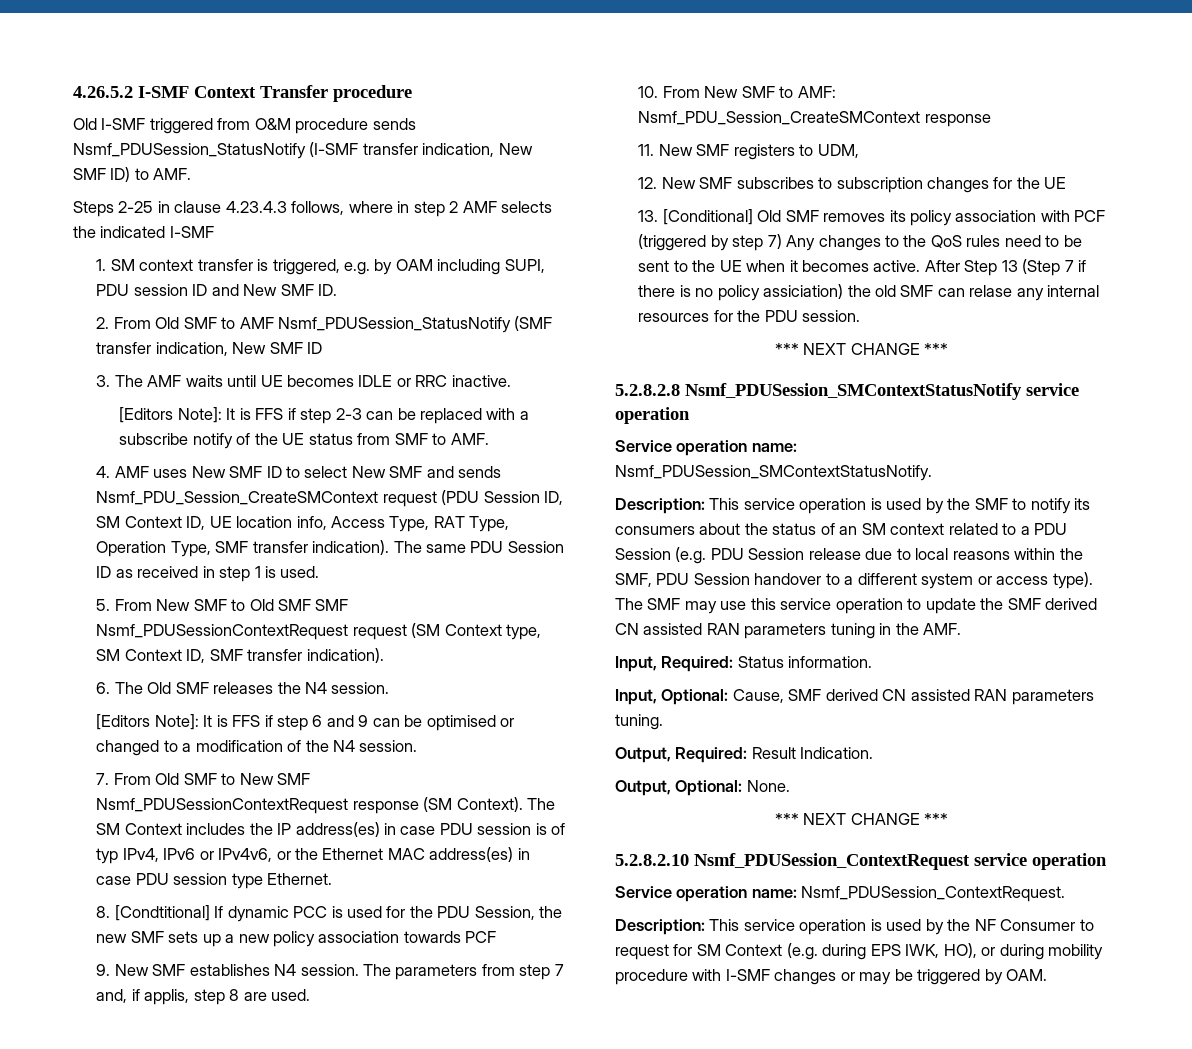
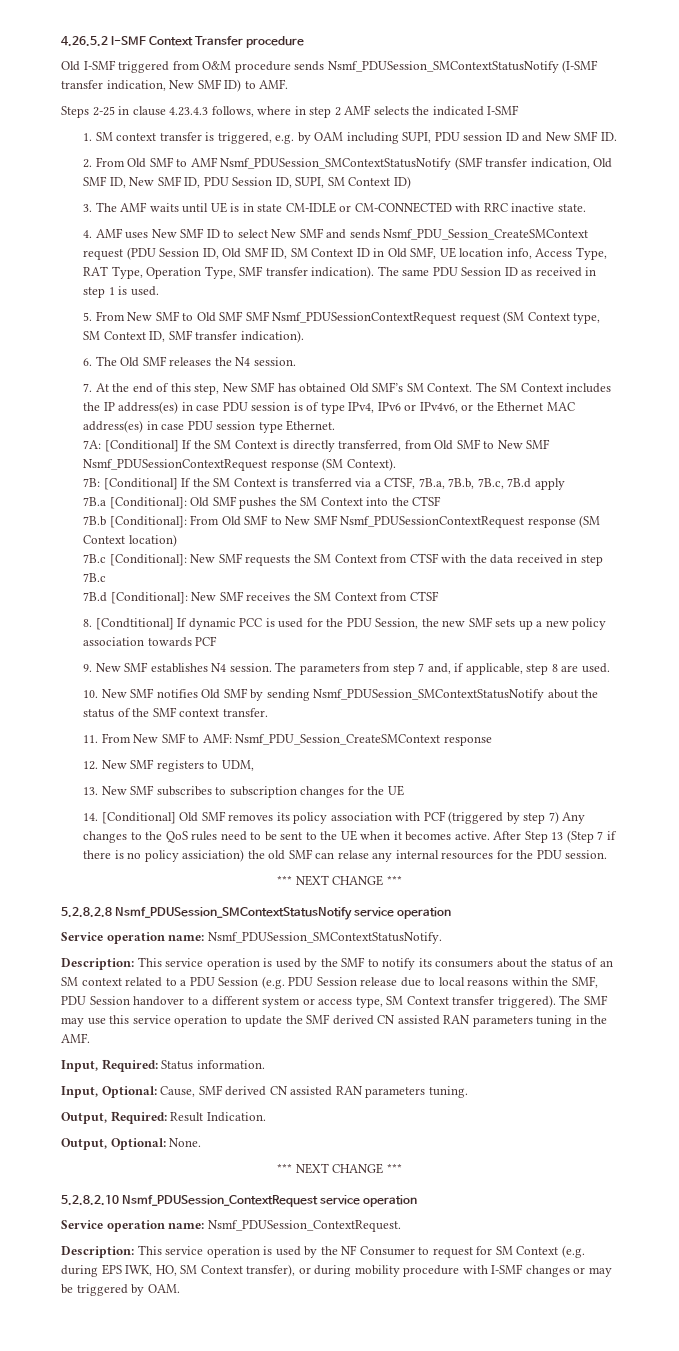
[73,143,306,159] Nsmf_PDUSession_StatusNotify -> [327,61,559,73] Nsmf_PDUSession_SMContextStatusNotify
[277,317,511,333] Nsmf_PDUSession_StatusNotify -> [220,158,452,170] Nsmf_PDUSession_SMContextStatusNotify
[232,342,323,354] New SMF ID -> [593,158,613,168] [83,176,411,189] Old SMF ID, New SMF ID, PDU Session ID, SUPI, SM Context ID)
[286,375,511,387] [119,407,529,424] [119,433,489,449] becomes IDLE or RRC inactive. // [Editors Note]: It is FFS if step 2-3 can be replaced with a subscribe notify of the UE status from SMF to AMF. -> [230,202,586,213] is in state CM-IDLE or CM-CONNECTED with RRC inactive state.
[96,516,206,530] SM Context ID, -> [222,247,437,259] Old SMF ID, SM Context ID in Old SMF,
[96,714,515,731] [96,740,418,756] [96,773,310,785] [96,797,523,814] [Editors Note]: It is FFS if step 6 and 9 can be optimised or changed to a modification of the N4 session. // 7. From Old SMF to New SMF Nsmf_PDUSessionContextRequest response (SM Context). -> [83,382,473,395] 7. At the end of this step, New SMF has obtained Old SMF’s SM Context.
[96,848,119,864] typ -> [320,403,345,414] type
(333, 879) none -> [83,439,551,452] [83,458,396,471] [83,477,565,490] [83,496,442,509] [83,515,601,528] [83,534,177,547] [83,553,603,566] [83,573,107,582] [83,591,439,604] // 7A: [Conditional] If the SM Context is directly transferred, from Old SMF to New SMF Nsmf_PDUSessionContextRequest response (SM Context). // 7B: [Conditional] If the SM Context is transferred via a CTSF, 7B.a, 7B.b, 7B.c, 7B.d apply // 7B.a [Conditional]: Old SMF pushes the SM Context into the CTSF // 7B.b [Conditional]: From Old SMF to New SMF Nsmf_PDUSessionContextRequest response (SM Context location) // 7B.c [Conditional]: New SMF requests the SM Context from CTSF with the data received in step 7B.c // 7B.d [Conditional]: New SMF receives the SM Context from CTSF
[144,989,190,1005] applis, -> [465,663,523,675] applicable,
(659, 92) none -> [101,688,599,701] [83,707,268,718] [83,735,99,743] New SMF notifies Old SMF by sending Nsmf_PDUSession_SMContextStatusNotify about the status of the SMF context transfer. // 11.
[638,144,655,156] 11. -> [83,761,99,770] 12.
[638,177,658,189] 12. -> [83,787,99,795] 13.
[638,210,659,222] 13. -> [83,813,99,821] 14.
[1052,572,1093,589] type). -> [355,995,556,1008] type, SM Context transfer triggered).
[943,943,977,958] HO), -> [155,1264,296,1277] HO, SM Context transfer),

